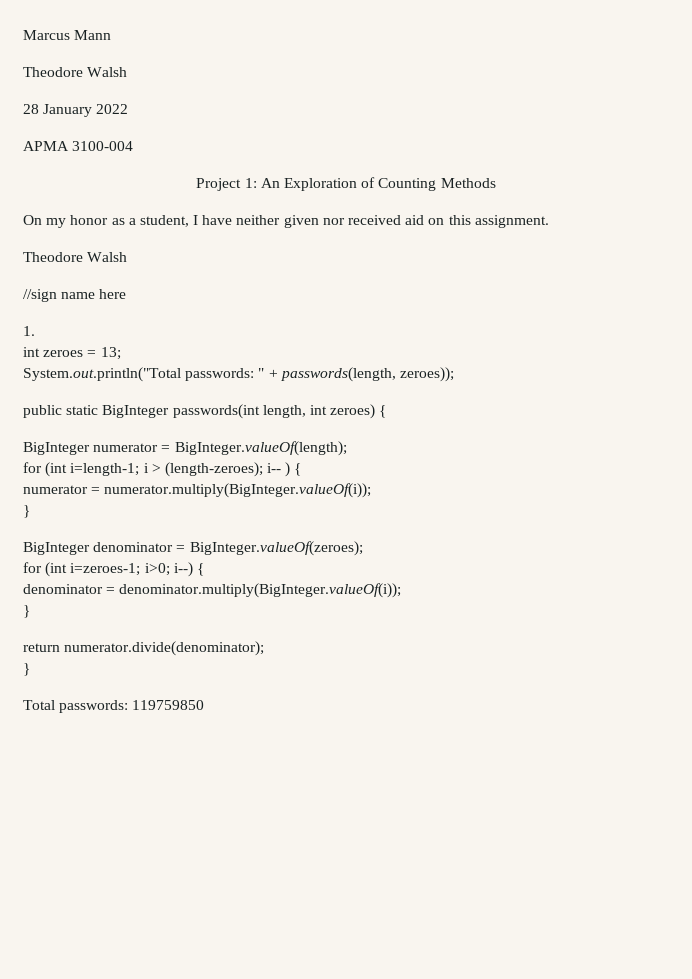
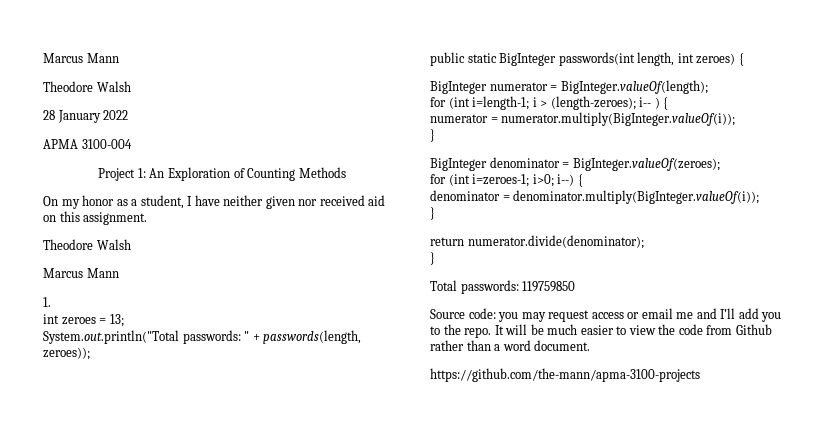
[23,289,127,302] //sign name here -> [43,268,119,278] Marcus Mann
(205, 705) none -> [430,308,782,322] [430,324,772,338] [430,340,591,351] [430,368,700,382] // Source code: you may request access or email me and I’ll add you to the repo. It will be much easier to view the code from Github rather than a word document. // https://github.com/the-mann/apma-3100-projects

